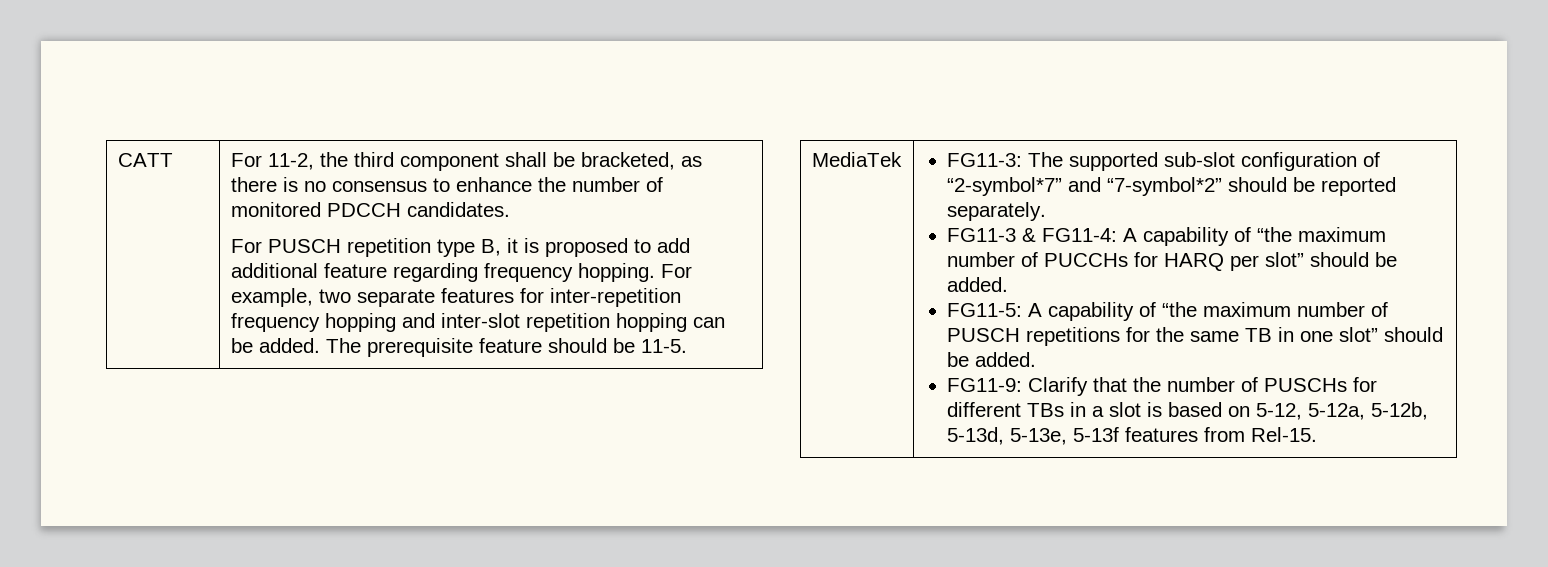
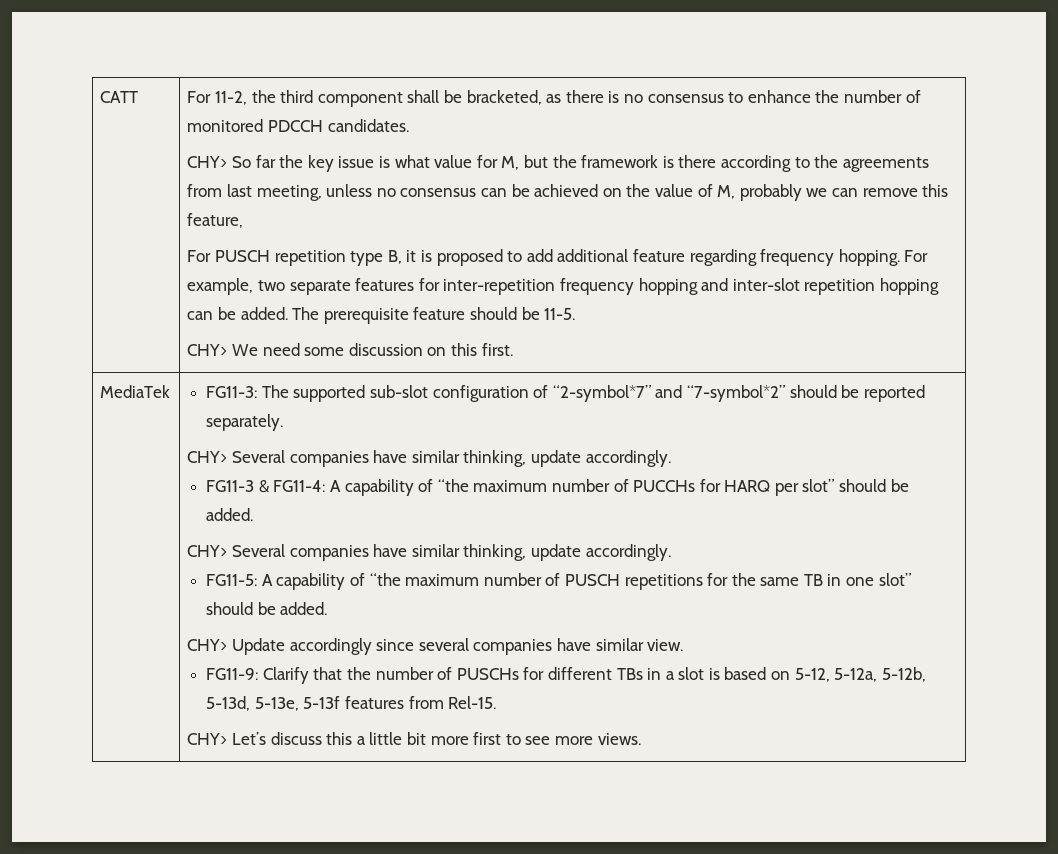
(510, 209) none -> [187,155,929,172] [187,184,949,201] [187,213,244,228] // CHY> So far the key issue is what value for M, but the framework is there according to the agreements from last meeting, unless no consensus can be achieved on the value of M, probably we can remove this feature,
(687, 346) none -> [187,343,513,356] // CHY> We need some discussion on this first.
(1047, 211) none -> [187,450,671,467] // CHY> Several companies have similar thinking, update accordingly.
(1009, 284) none -> [187,544,671,561] // CHY> Several companies have similar thinking, update accordingly.
(1037, 359) none -> [187,638,684,655] // CHY> Update accordingly since several companies have similar view.
(1318, 434) none -> [187,732,641,745] // CHY> Let’s discuss this a little bit more first to see more views.

